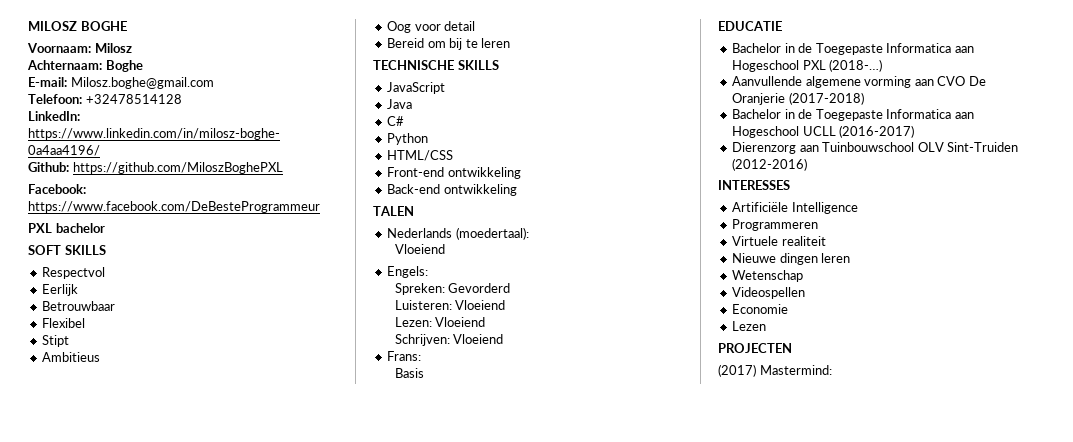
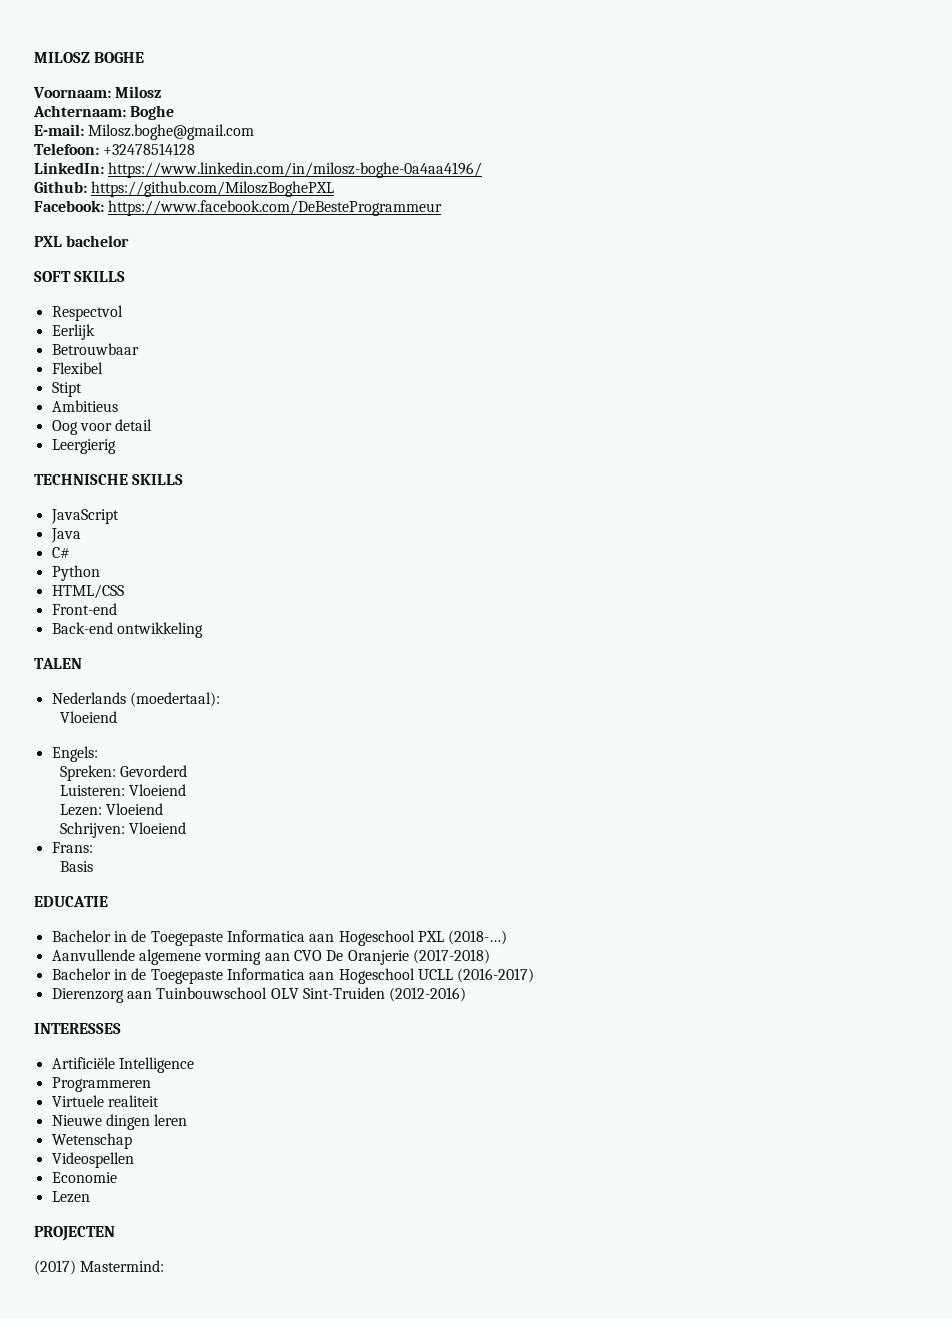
[387,38,511,50] Bereid om bij te leren -> [51,439,116,454] Leergierig
[447,167,521,179] ontwikkeling -> (117, 609) none

